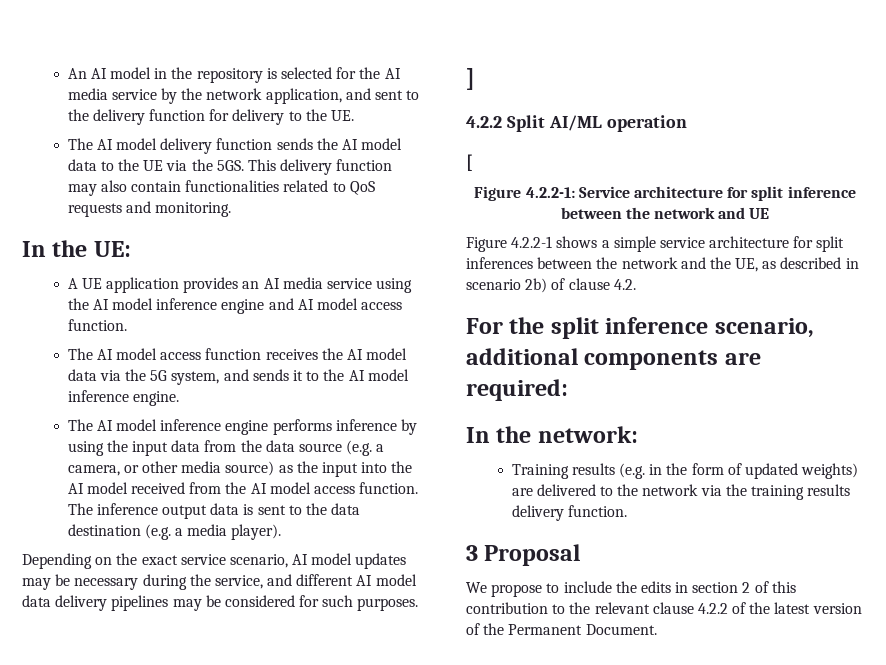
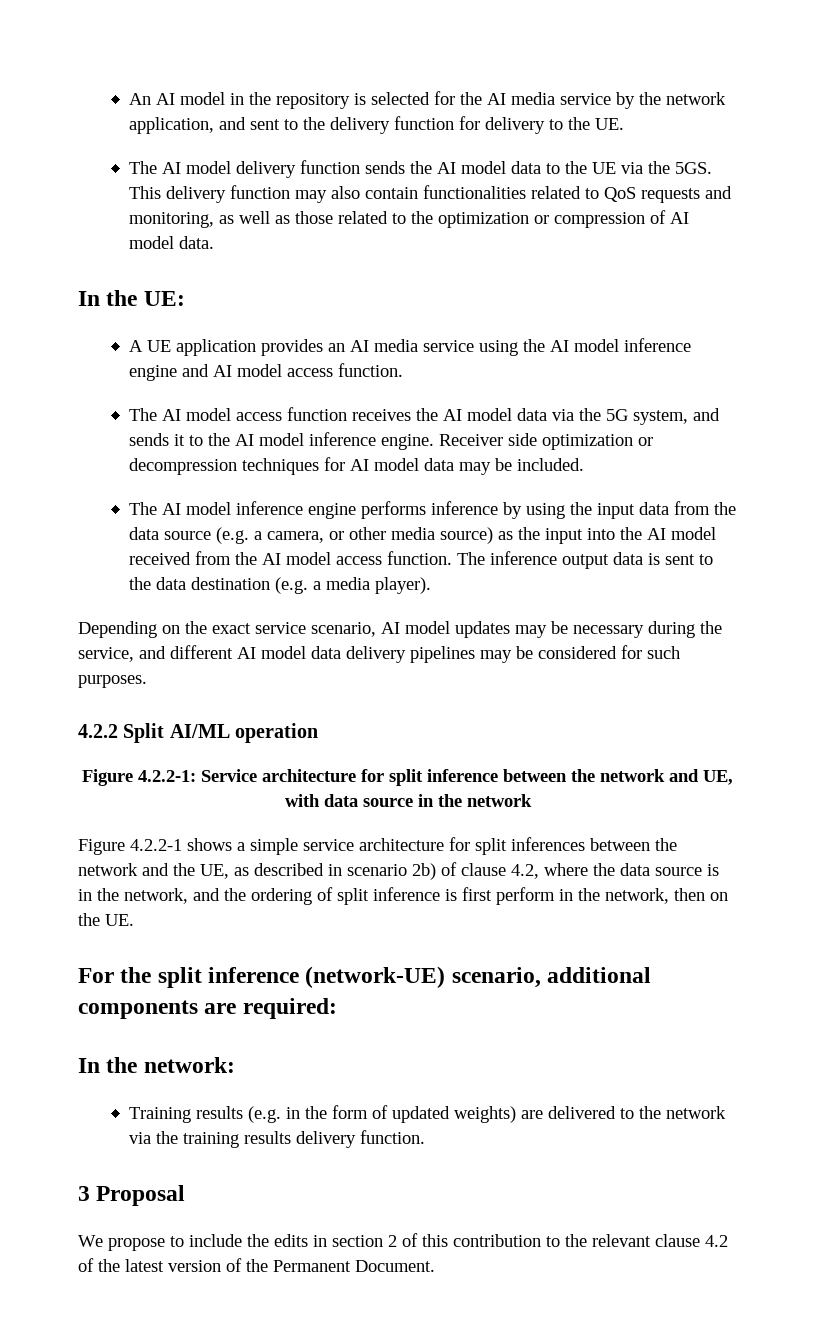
[155,202,232,217] monitoring. -> [128,210,689,228] [128,236,214,249] monitoring, as well as those related to the optimization or compression of AI model data.
(179, 398) none -> [438,433,653,450] [128,457,584,475] Receiver side optimization or decompression techniques for AI model data may be included.
[466,68,475,90] // ] -> (147, 681) none
[466,154,473,171] // [ -> (319, 733) none
[749,208,770,219] UE -> [703,770,733,785] [284,794,532,807] UE, with data source in the network
[613,279,636,290] 4.2. -> [511,863,719,879] [78,887,728,905] [78,913,134,926] 4.2, where the data source is in the network, and the ordering of split inference is first perform in the network, then on the UE.
(709, 325) none -> [305,966,446,988] (network-UE)
[697,603,728,614] 4.2.2 -> [705,1235,728,1247] 4.2

